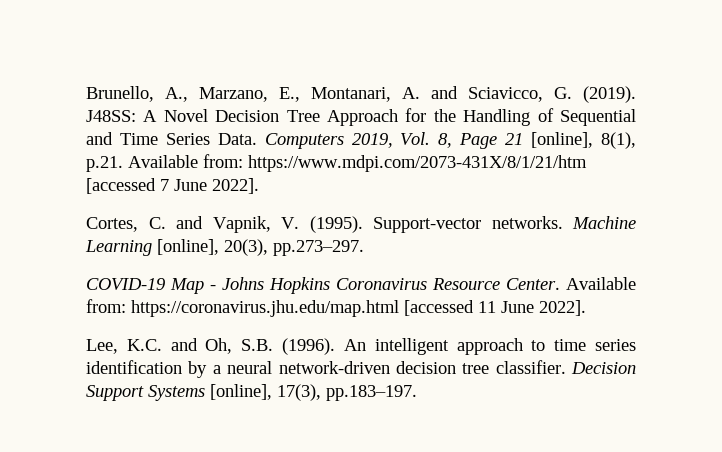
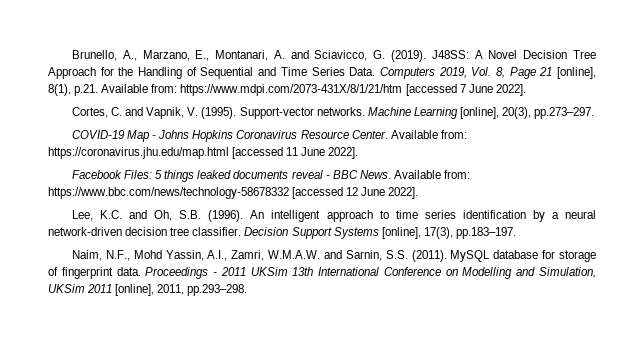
(586, 308) none -> [71,170,471,182] [48,187,419,199] // Facebook Files: 5 things leaked documents reveal - BBC News. Available from: https://www.bbc.com/news/technology-58678332 [accessed 12 June 2022].
(417, 393) none -> [71,250,597,262] [48,267,596,279] [48,284,248,296] // Naim, N.F., Mohd Yassin, A.I., Zamri, W.M.A.W. and Sarnin, S.S. (2011). MySQL database for storage of fingerprint data. Proceedings - 2011 UKSim 13th International Conference on Modelling and Simulation, UKSim 2011 [online], 2011, pp.293–298.

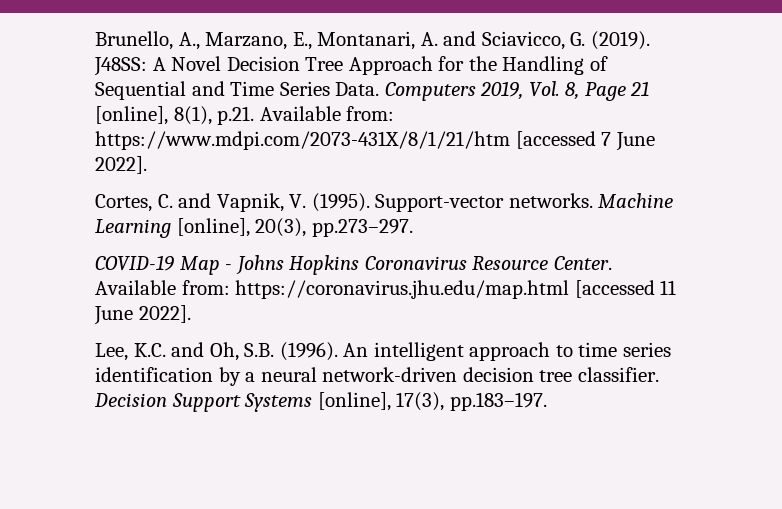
[71,170,471,182] [48,187,419,199] // Facebook Files: 5 things leaked documents reveal - BBC News. Available from: https://www.bbc.com/news/technology-58678332 [accessed 12 June 2022]. -> (191, 314) none
[71,250,597,262] [48,267,596,279] [48,284,248,296] // Naim, N.F., Mohd Yassin, A.I., Zamri, W.M.A.W. and Sarnin, S.S. (2011). MySQL database for storage of fingerprint data. Proceedings - 2011 UKSim 13th International Conference on Modelling and Simulation, UKSim 2011 [online], 2011, pp.293–298. -> (547, 401) none

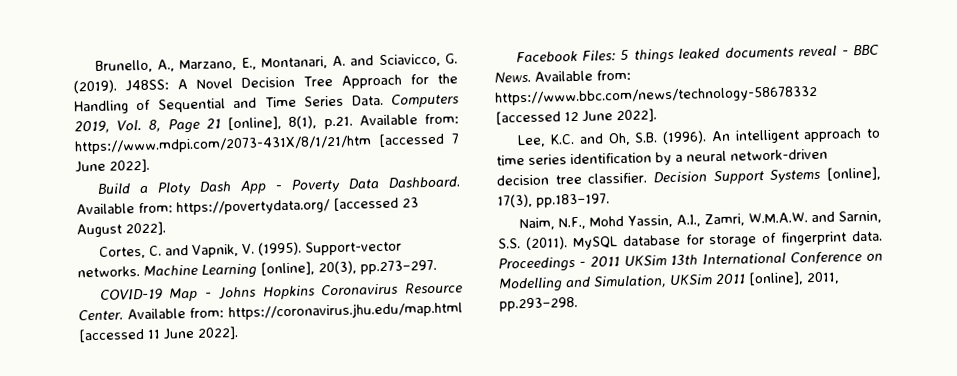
(147, 165) none -> [96,176,460,196] [76,196,419,216] [76,221,166,238] // Build a Ploty Dash App - Poverty Data Dashboard. Available from: https://povertydata.org/ [accessed 23 August 2022].
(191, 314) none -> [515,44,879,64] [494,69,631,83] [495,85,818,106] [495,108,657,125] // Facebook Files: 5 things leaked documents reveal - BBC News. Available from: https://www.bbc.com/news/technology-58678332 [accessed 12 June 2022].
(547, 401) none -> [518,210,882,231] [498,230,883,251] [498,251,883,273] [498,271,840,293] [499,296,578,312] // Naim, N.F., Mohd Yassin, A.I., Zamri, W.M.A.W. and Sarnin, S.S. (2011). MySQL database for storage of fingerprint data. Proceedings - 2011 UKSim 13th International Conference on Modelling and Simulation, UKSim 2011 [online], 2011, pp.293–298.

